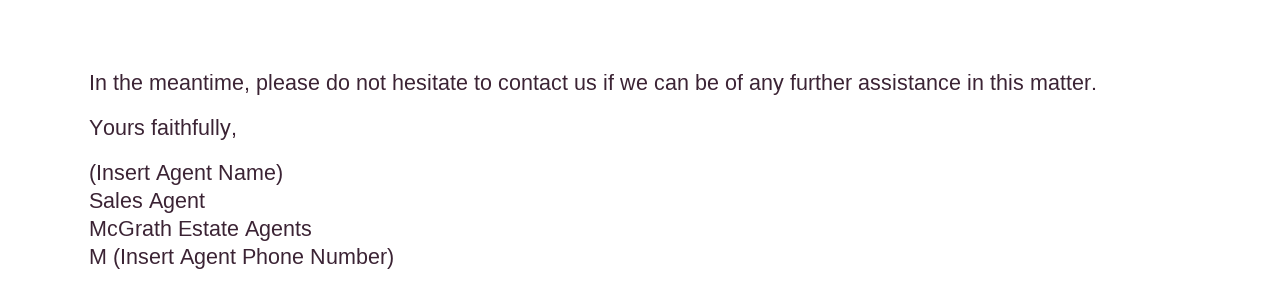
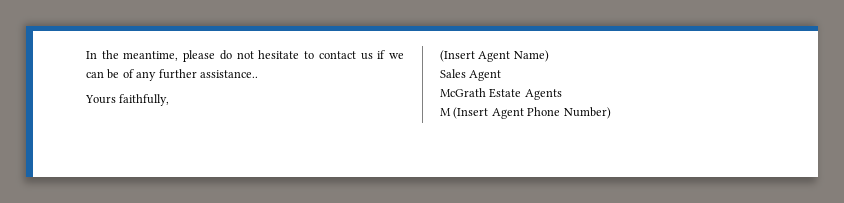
[858,74,1097,90] assistance in this matter. -> [199,70,258,78] assistance..

